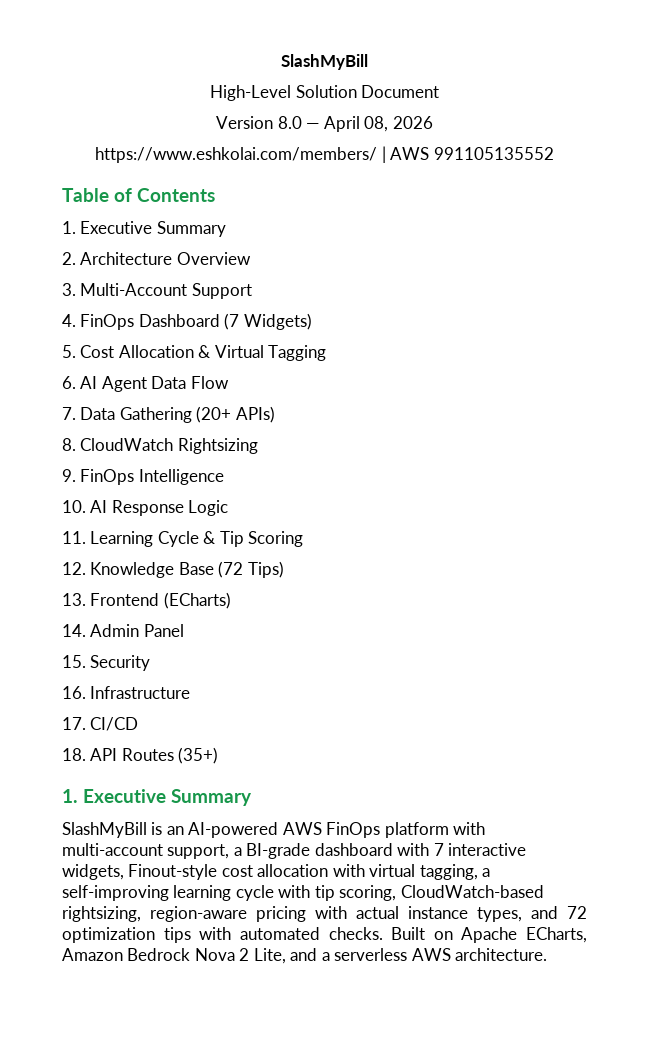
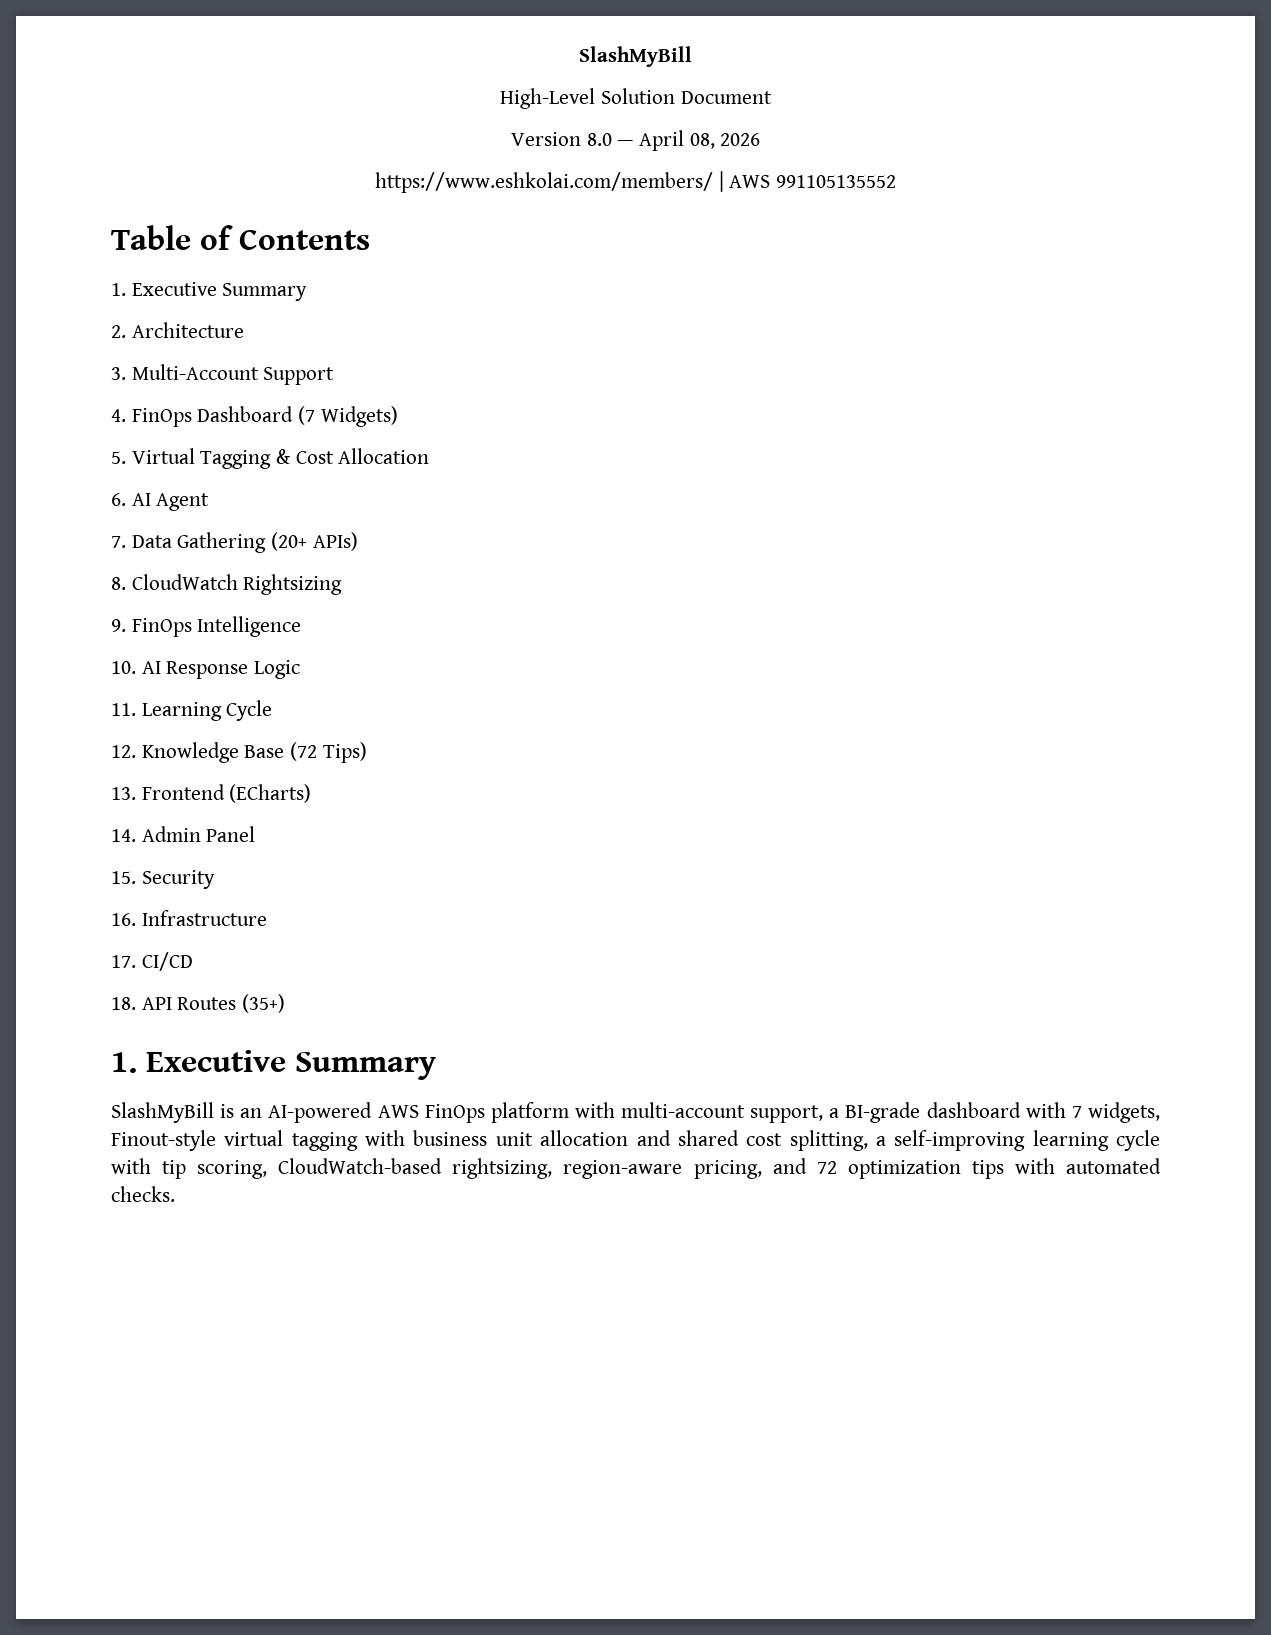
[176,252,251,265] Overview -> (244, 330) none
(76, 351) none -> [131,448,292,469] Virtual Tagging &
[198,345,327,361] & Virtual Tagging -> (430, 456) none
[151,376,229,389] Data Flow -> (210, 502) none
[203,531,304,547] & Tip Scoring -> (273, 710) none
[448,843,527,856] interactive -> (1082, 1112) none
[221,864,478,880] cost allocation with virtual tagging, -> [224,1130,868,1151] virtual tagging with business unit allocation and shared cost splitting,
[256,906,522,922] pricing with actual instance types, -> [693,1160,762,1179] pricing,
[391,927,587,943] [62,948,548,964] Built on Apache ECharts, Amazon Bedrock Nova 2 Lite, and a serverless AWS architecture. -> (175, 1194) none

